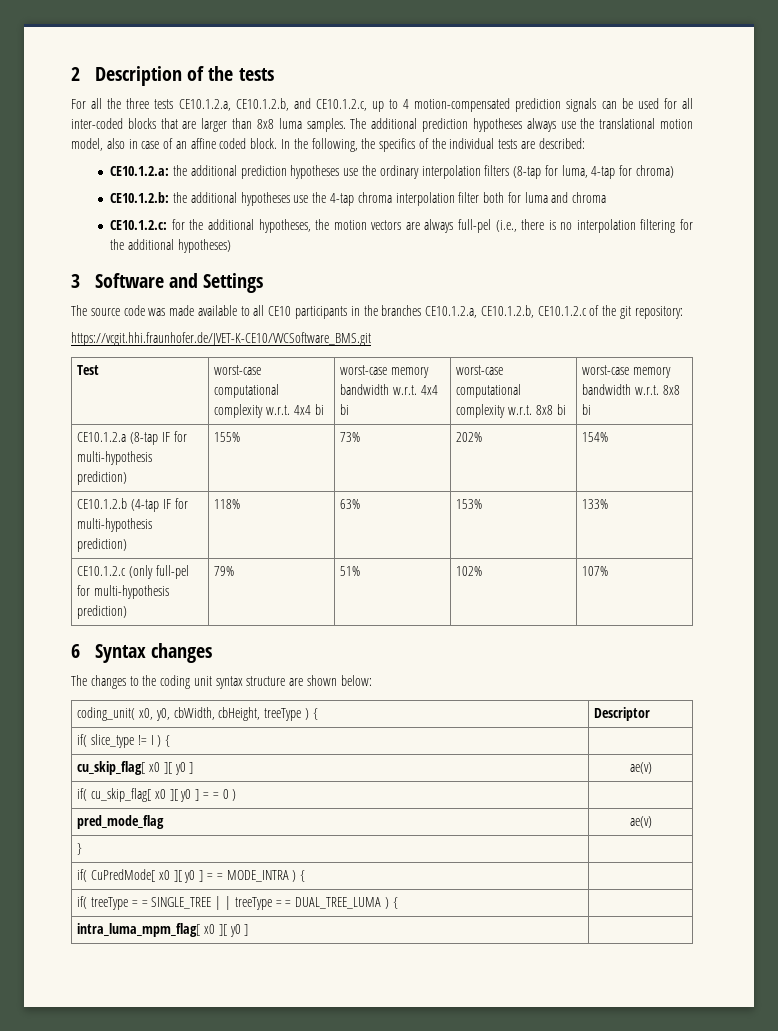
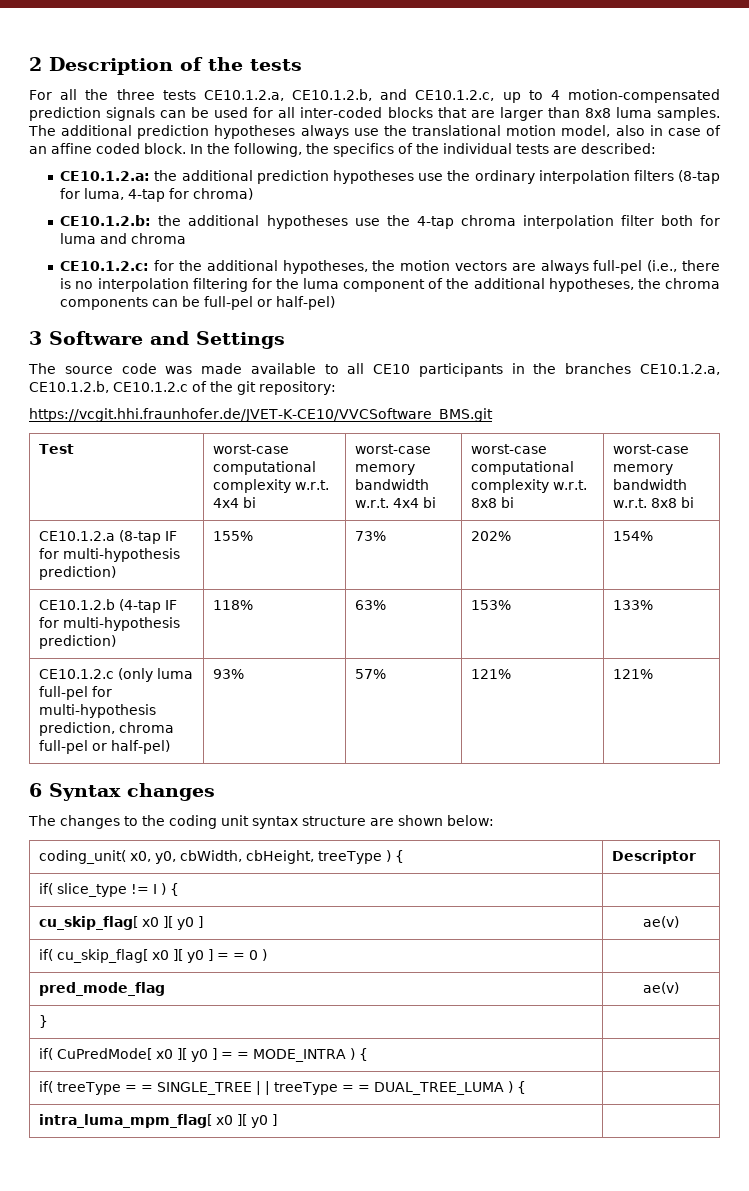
[128,239,231,253] additional hypotheses) -> [303,278,721,292] [60,296,336,310] luma component of the additional hypotheses, the chroma components can be full-pel or half-pel)
(154, 572) none -> [156,668,193,679] luma
[77,605,128,619] [214,566,235,576] [340,566,361,576] [456,566,483,576] [582,566,609,576] prediction) | 79% | 51% | 102% | 107% -> [38,722,174,736] [38,740,170,754] [212,669,244,679] [354,669,386,679] [470,669,511,679] [612,669,653,679] prediction, chroma full-pel or half-pel) | 93% | 57% | 121% | 121%

